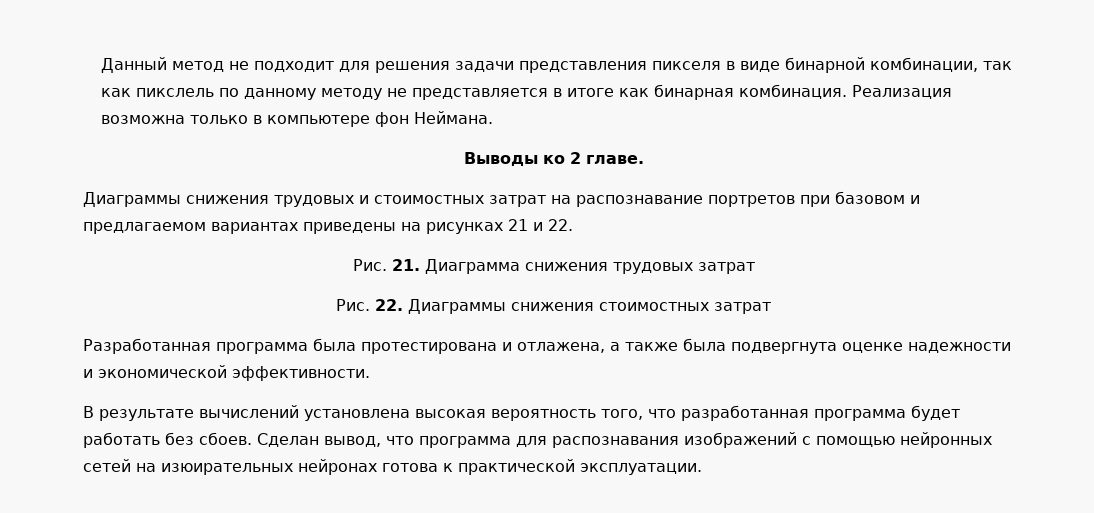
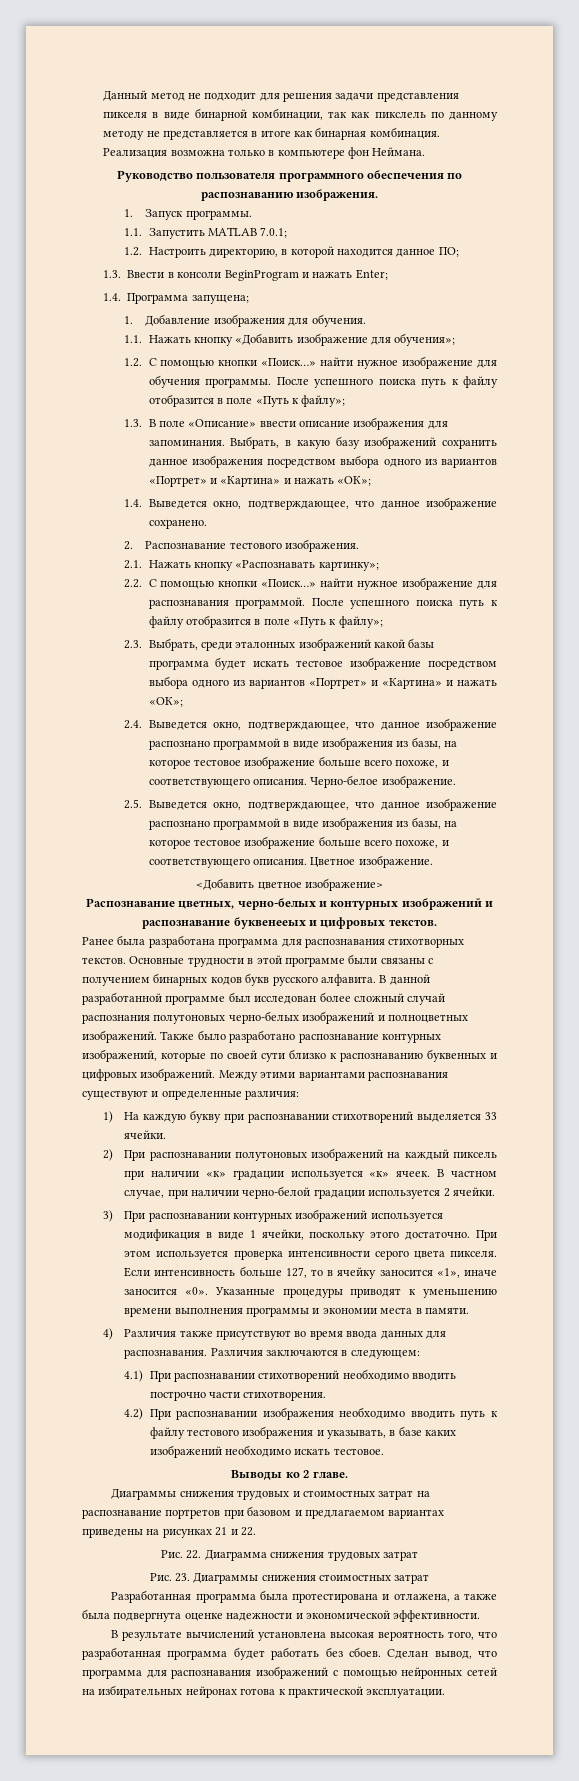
(494, 117) none -> [116,170,463,182] [200,189,379,201] [124,209,252,220] [124,227,288,239] [124,246,459,258] [103,269,388,281] [103,293,249,304] [124,314,366,327] [124,333,456,346] [124,356,497,369] [148,375,498,388] [148,394,346,407] [124,417,448,430] [148,436,497,449] [148,455,497,468] [148,476,372,487] [124,497,498,510] [148,519,207,529] [124,539,360,552] [124,560,379,571] [124,577,497,590] [148,597,499,609] [148,615,383,628] [124,638,435,651] [148,657,497,670] [148,676,497,689] [148,697,183,707] [124,718,498,731] [148,737,458,750] [148,756,449,769] [148,775,456,788] [124,798,498,811] [148,817,458,830] [148,836,449,849] [148,855,433,868] [196,878,383,891] [85,898,494,910] [142,917,437,929] [82,935,465,948] [82,954,433,967] [82,973,430,986] [82,992,446,1005] [82,1011,468,1024] [82,1030,441,1043] [82,1049,497,1062] [82,1068,448,1081] [82,1090,300,1100] [103,1110,497,1123] [124,1130,167,1139] [103,1148,497,1161] [124,1169,497,1180] [124,1186,495,1199] [103,1209,443,1222] [124,1229,497,1241] [124,1250,497,1260] [124,1266,498,1279] [124,1287,497,1298] [124,1307,469,1317] [103,1328,446,1340] [124,1348,420,1359] [124,1369,457,1382] [149,1391,327,1401] [124,1407,498,1420] [149,1426,457,1439] [149,1445,384,1458] // Руководство пользователя программного обеспечения по распознаванию изображения. // 1. Запуск программы. // 1.1. Запустить MATLAB 7.0.1; // 1.2. Настроить директорию, в которой находится данное ПО; // 1.3. Ввести в консоли BeginProgram и нажать Enter; // 1.4. Программа запущена; // 1. Добавление изображения для обучения. // 1.1. Нажать кнопку «Добавить изображение для обучения»; // 1.2. C помощью кнопки «Поиск…» найти нужное изображение для обучения программы. После успешного поиска путь к файлу отобразится в поле «Путь к файлу»; // 1.3. В поле «Описание» ввести описание изображения для запоминания. Выбрать, в какую базу изображений сохранить данное изображения посредством выбора одного из вариантов «Портрет» и «Картина» и нажать «ОК»; // 1.4. Выведется окно, подтверждающее, что данное изображение сохранено. // 2. Распознавание тестового изображения. // 2.1. Нажать кнопку «Распознавать картинку»; // 2.2. C помощью кнопки «Поиск…» найти нужное изображение для распознавания программой. После успешного поиска путь к файлу отобразится в поле «Путь к файлу»; // 2.3. Выбрать, среди эталонных изображений какой базы программа будет искать тестовое изображение посредством выбора одного из вариантов «Портрет» и «Картина» и нажать «ОК»; // 2.4. Выведется окно, подтверждающее, что данное изображение распознано программой в виде изображения из базы, на которое тестовое изображение больше всего похоже, и соответствующего описания. Черно-белое изображение. // 2.5. Выведется окно, подтверждающее, что данное изображение распознано программой в виде изображения из базы, на которое тестовое изображение больше всего похоже, и соответствующего описания. Цветное изображение. // <Добавить цветное изображение> // Распознавание цветных, черно-белых и контурных изображений и распознавание буквенееых и цифровых текстов. // Ранее была разработана программа для распознавания стихотворных текстов. Основные трудности в этой программе были связаны с получением бинарных кодов букв русского алфавита. В данной разработанной программе был исследован более сложный случай распознания полутоновых черно-белых изображений и полноцветных изображений. Также было разработано распознавание контурных изображений, которые по своей сути близко к распознаванию буквенных и цифровых изображений. Между этими вариантами распознавания существуют и определенные различия: // 1) На каждую букву при распознавании стихотворений выделяется 33 ячейки. // 2) При распознавании полутоновых изображений на каждый пиксель при наличии «к» градации используется «к» ячеек. В частном случае, при наличии черно-белой градации используется 2 ячейки. // 3) При распознавании контурных изображений используется модификация в виде 1 ячейки, поскольку этого достаточно. При этом используется проверка интенсивности серого цвета пикселя. Если интенсивность больше 127, то в ячейку заносится «1», иначе заносится «0». Указанные процедуры приводят к уменьшению времени выполнения программы и экономии места в памяти. // 4) Различия также присутствуют во время ввода данных для распознавания. Различия заключаются в следующем: // 4.1) При распознавании стихотворений необходимо вводить построчно части стихотворения. // 4.2) При распознавании изображения необходимо вводить путь к файлу тестового изображения и указывать, в базе каких изображений необходимо искать тестовое.
[391,259,420,271] 21. -> [186,1550,202,1559] 22.
[375,299,403,311] 22. -> [174,1573,190,1582] 23.
[161,463,293,475] изюирательных -> [98,1685,183,1698] избирательных

